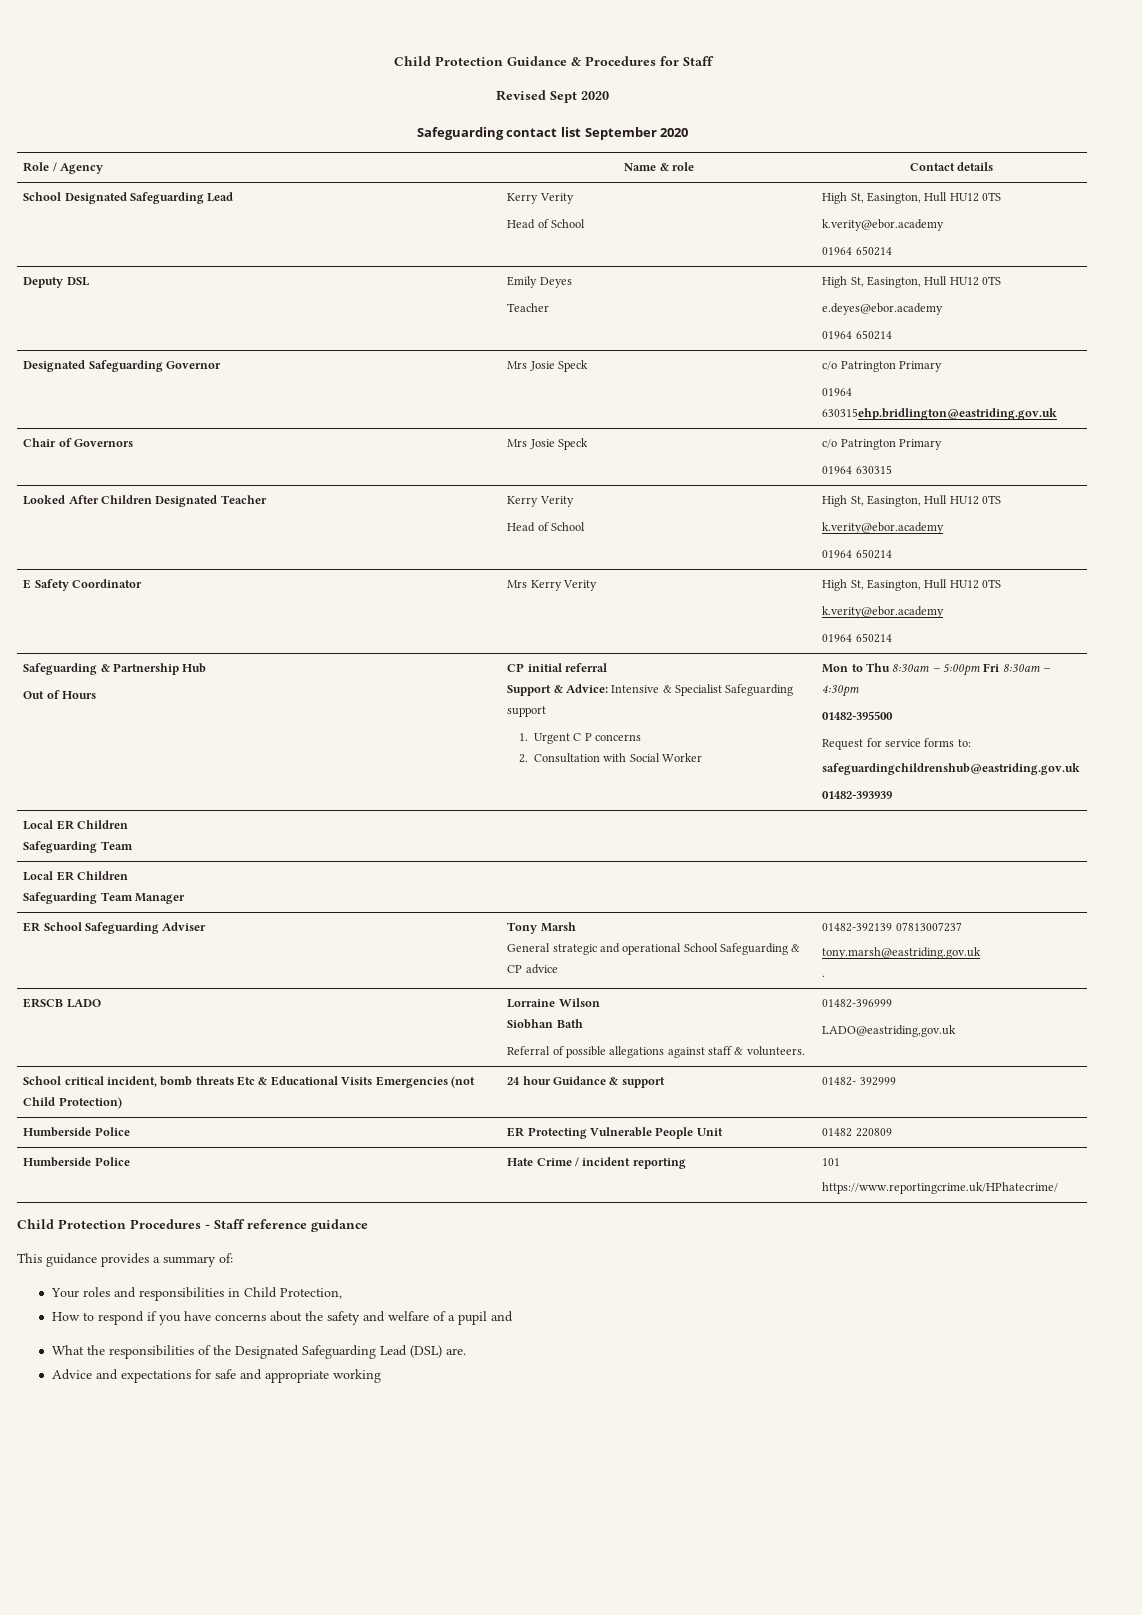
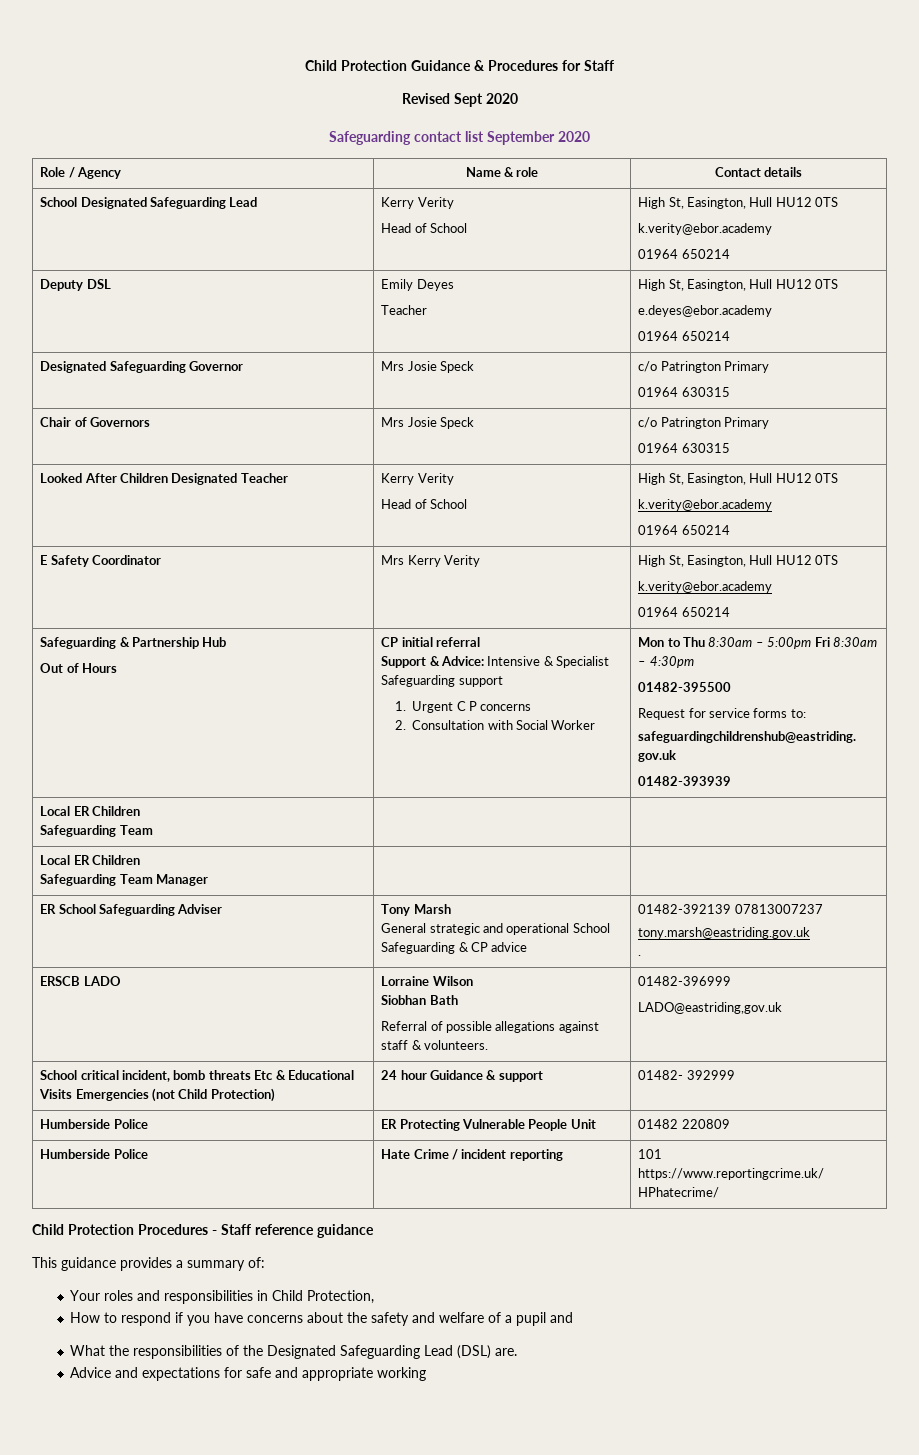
[822,408,1058,420] 630315ehp.bridlington@eastriding.gov.uk -> [681,387,730,397] 630315

